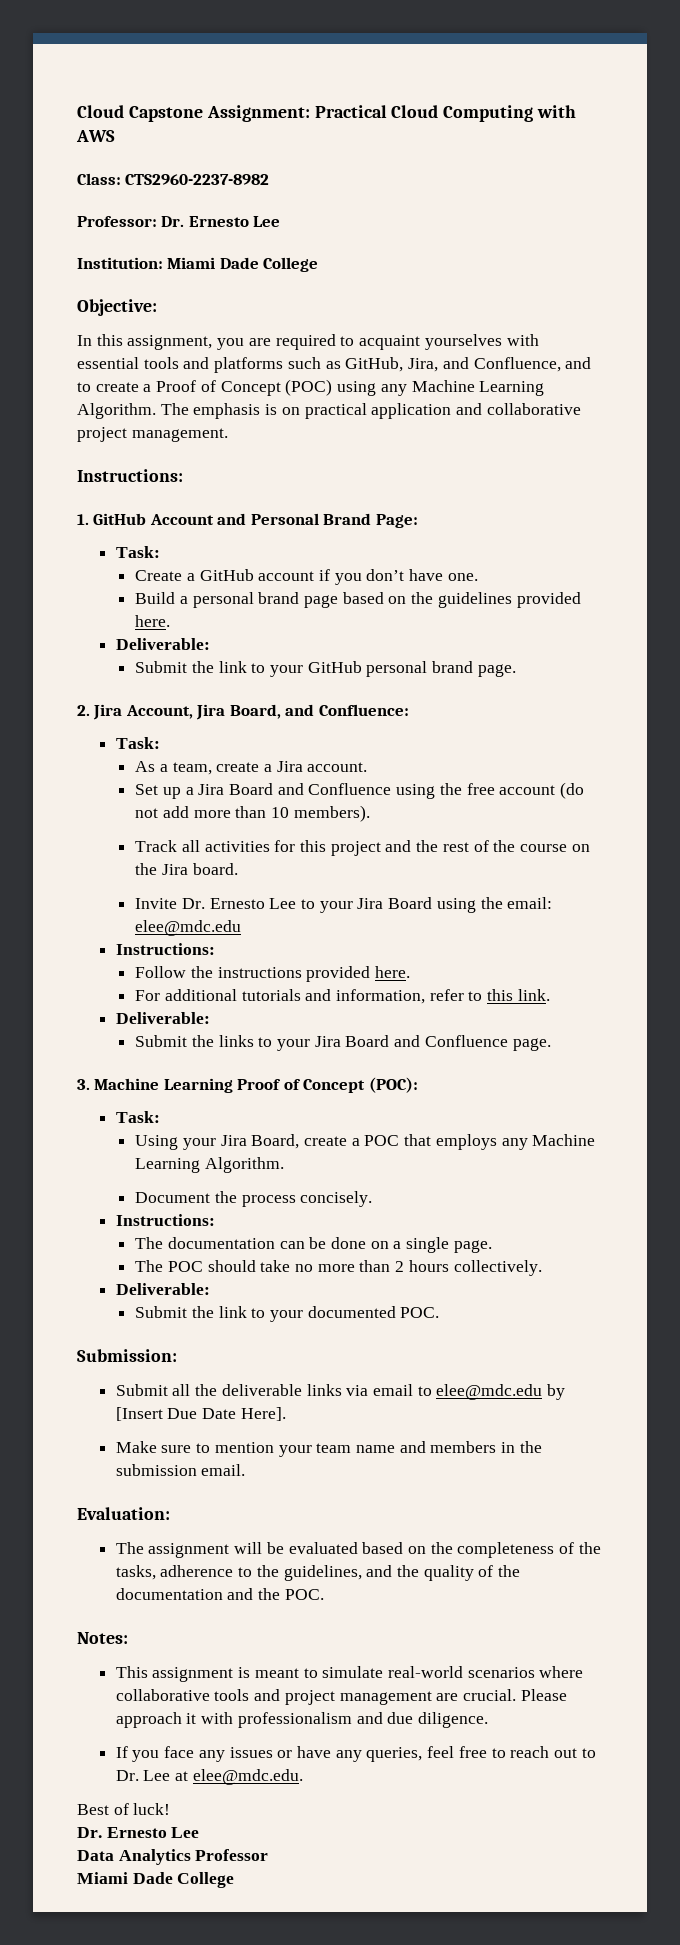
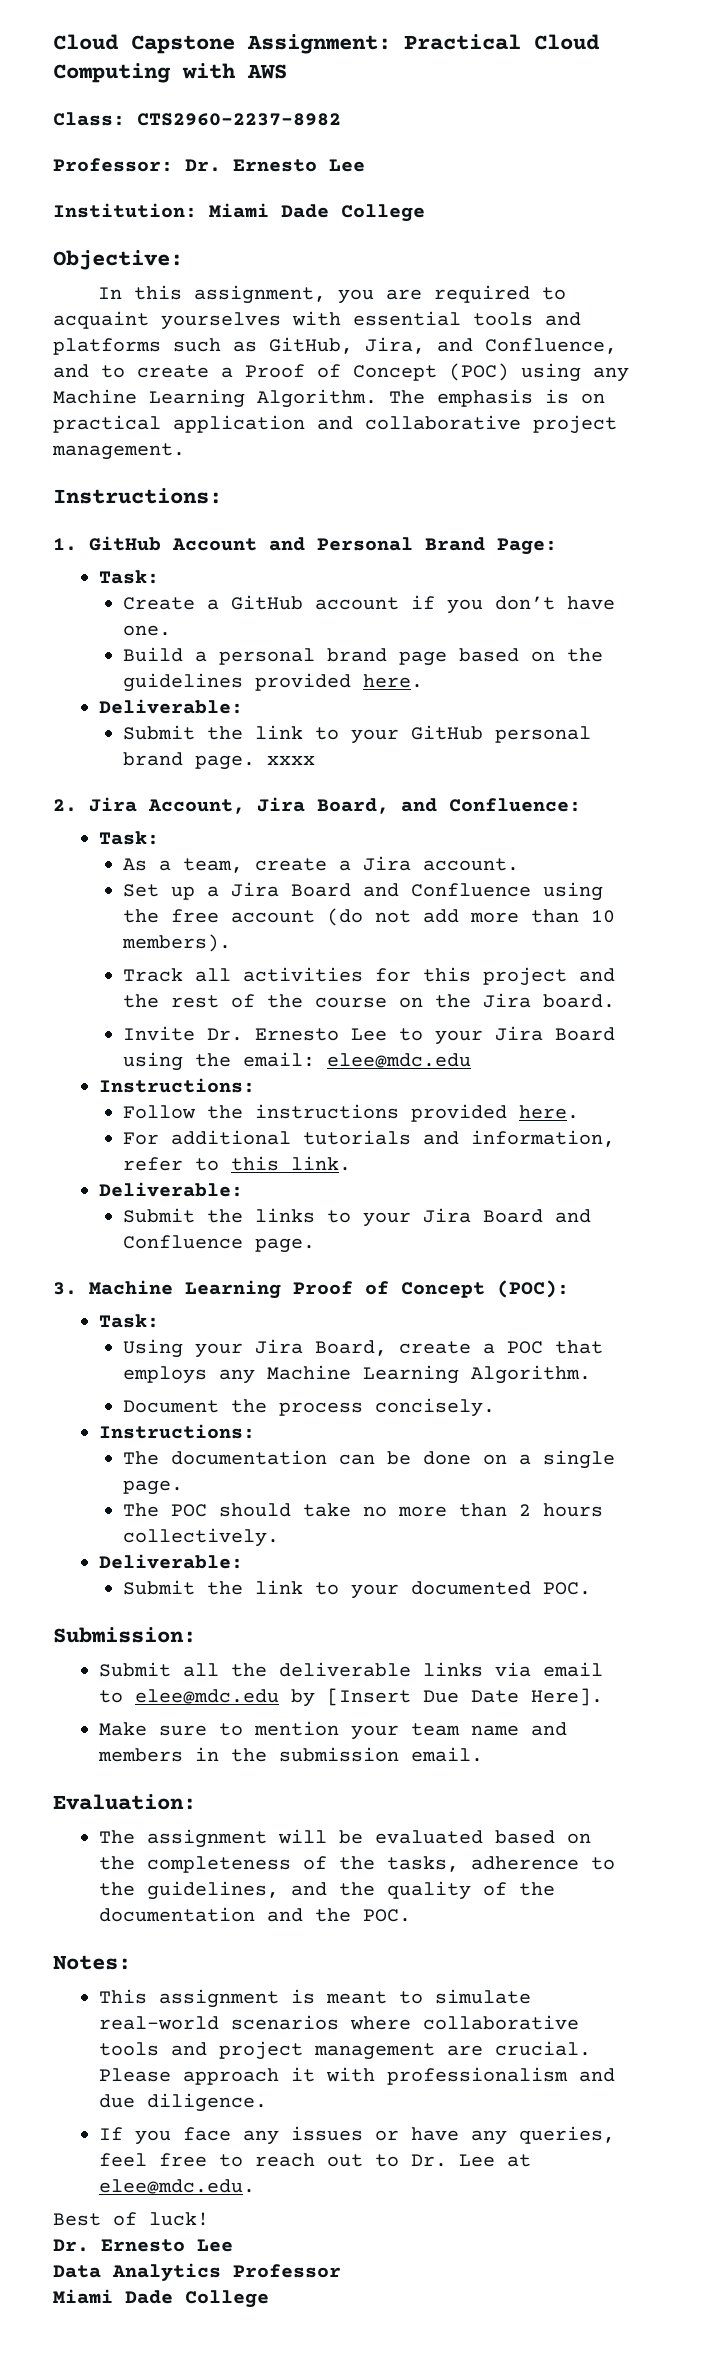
(516, 670) none -> [266,755,315,765] xxxx

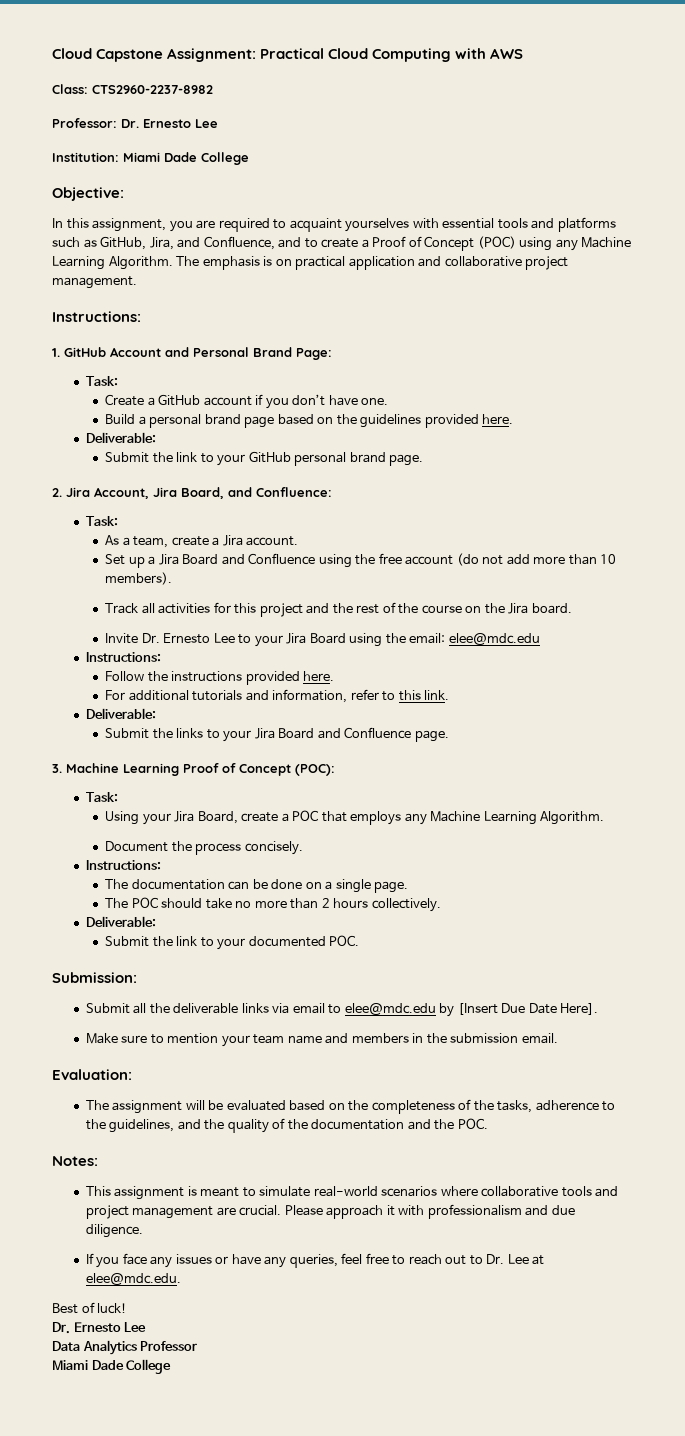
[266,755,315,765] xxxx -> (424, 460) none

